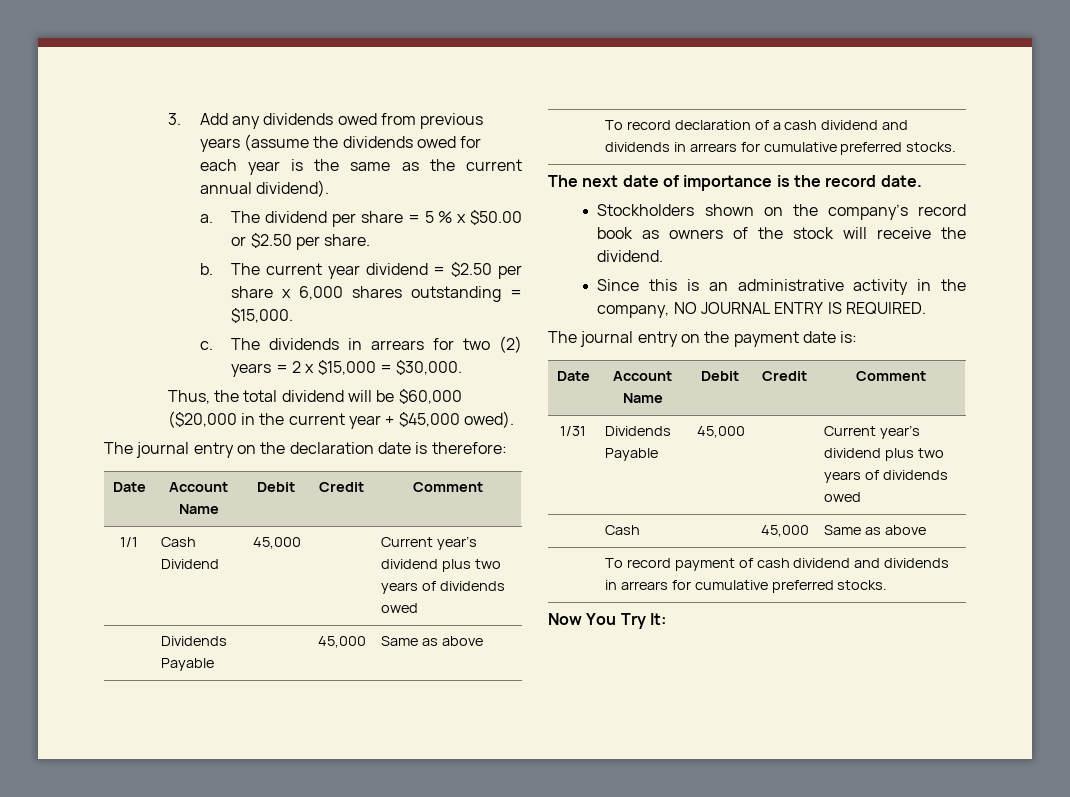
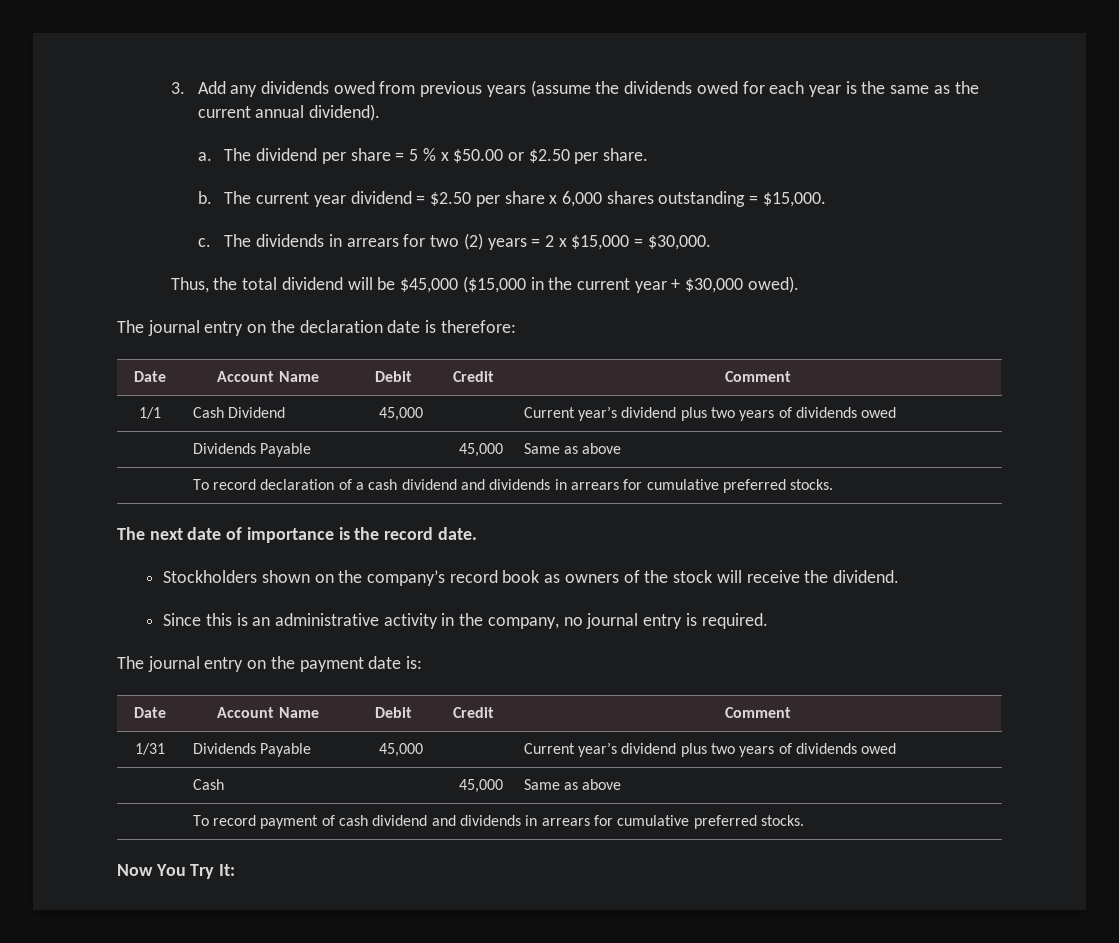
[398,389,462,404] [167,411,237,428] $60,000 ($20,000 -> [400,276,526,293] $45,000 ($15,000
[398,412,460,427] $45,000 -> [685,278,744,293] $30,000
[673,302,927,315] NO JOURNAL ENTRY IS REQUIRED. -> [563,613,768,629] no journal entry is required.

